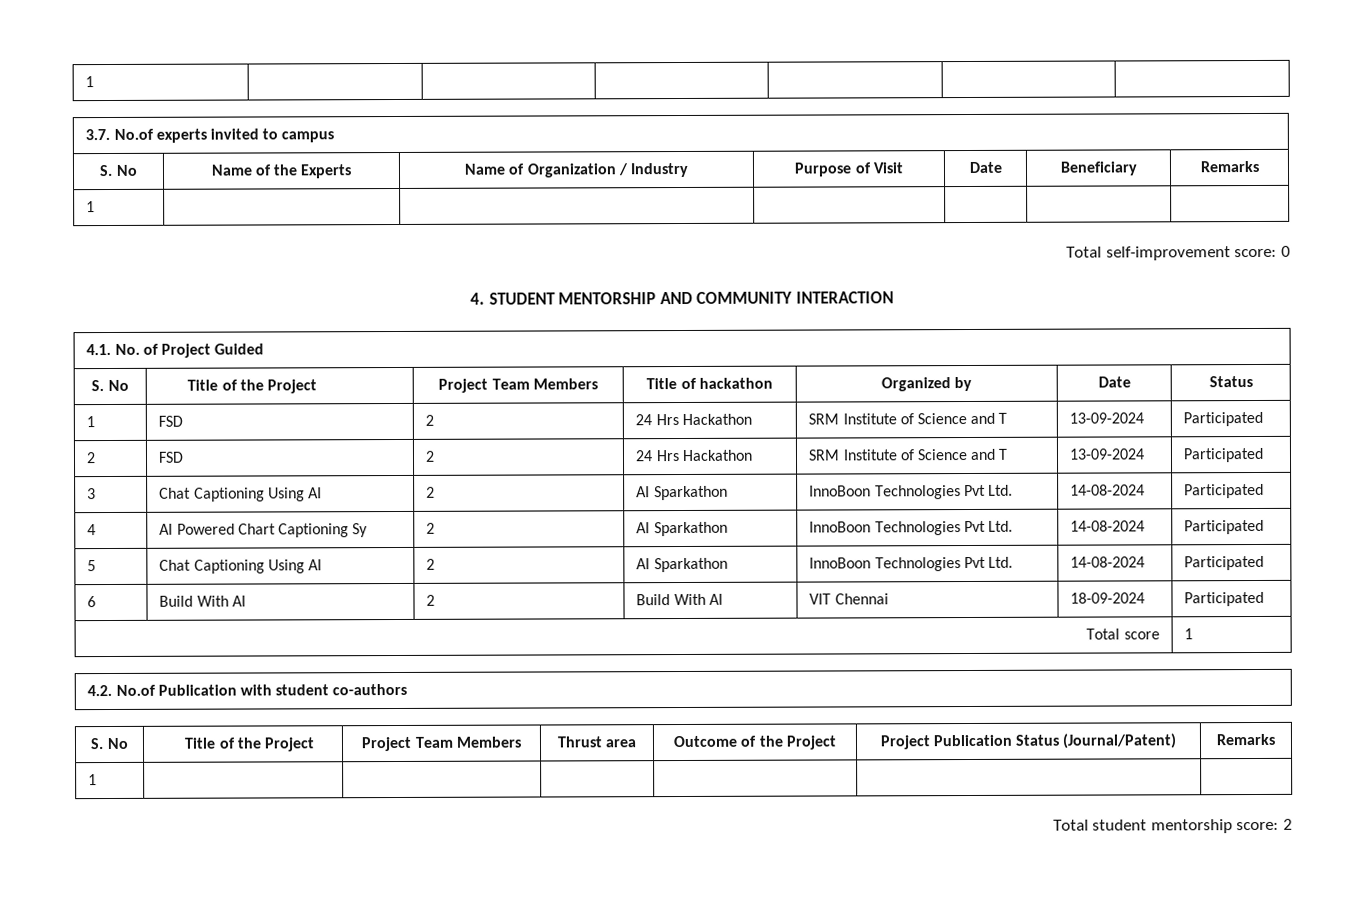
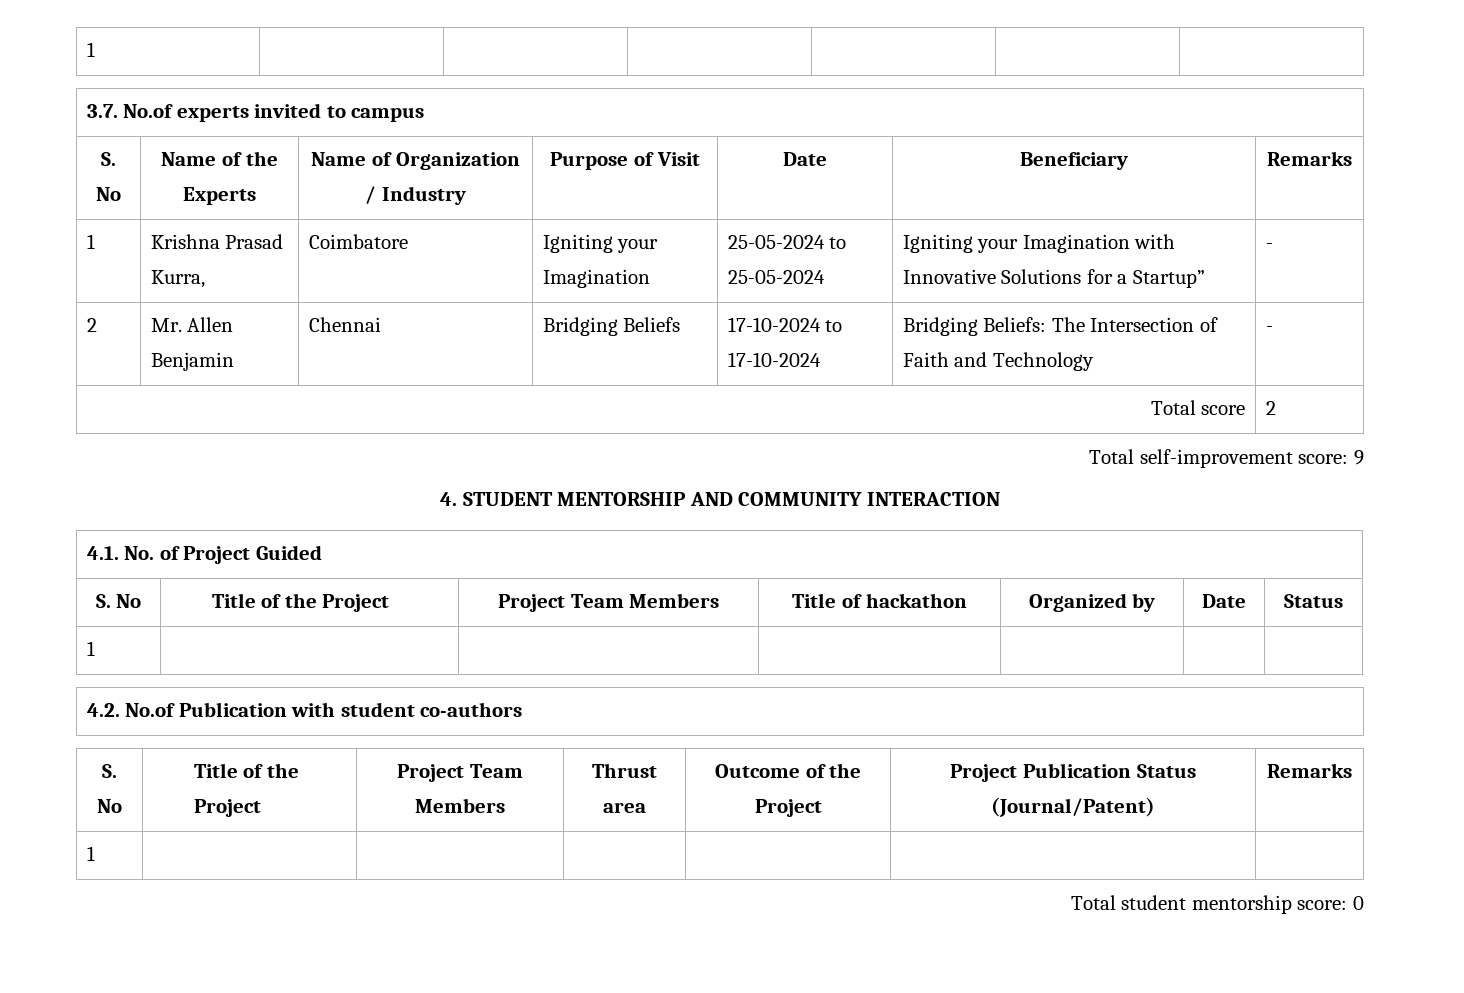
(96, 207) | | | | | -> [150,234,284,249] [150,270,205,288] [308,234,408,249] [542,234,659,253] [542,269,650,288] [727,235,847,249] [727,270,825,284] [902,234,1176,253] [902,269,1205,288] [1265,243,1273,249] [86,318,97,332] [150,317,234,332] [150,352,234,371] [308,317,381,332] [542,317,681,336] [727,317,843,332] [727,352,821,367] [902,317,1218,336] [902,352,1094,371] [1265,326,1273,332] [1150,400,1246,415] [1265,401,1276,415] Krishna Prasad Kurra, | Coimbatore | Igniting your Imagination | 25-05-2024 to 25-05-2024 | Igniting your Imagination with Innovative Solutions for a Startup” | - // 2 | Mr. Allen Benjamin | Chennai | Bridging Beliefs | 17-10-2024 to 17-10-2024 | Bridging Beliefs: The Intersection of Faith and Technology | - // Total score | 2
[1280,245,1291,257] 0 -> [1354,450,1365,465] 9
[158,415,184,427] [425,414,435,426] [635,413,752,426] [808,412,1008,425] [1069,412,1145,424] [1183,411,1264,427] [86,452,97,464] [158,451,185,463] [425,450,436,462] [635,449,753,462] [808,448,1009,461] [1069,448,1146,460] [1183,447,1265,463] [87,488,97,500] [159,487,322,502] [426,486,436,498] [636,485,728,501] [809,484,1013,500] [1070,484,1146,496] [1184,483,1265,499] [87,524,97,536] [159,523,369,538] [426,522,436,534] [636,521,728,537] [809,520,1013,536] [1070,520,1146,532] [1184,519,1265,535] [87,560,97,572] [159,559,322,574] [426,558,436,570] [636,557,728,573] [809,556,1013,572] [1070,556,1146,568] [1184,555,1265,571] [87,596,97,608] [159,595,246,607] [426,594,436,606] [636,593,723,606] [809,593,889,605] [1070,592,1146,604] [1184,591,1265,607] [1086,628,1160,640] [1184,628,1194,640] FSD | 2 | 24 Hrs Hackathon | SRM Institute of Science and T | 13-09-2024 | Participated // 2 | FSD | 2 | 24 Hrs Hackathon | SRM Institute of Science and T | 13-09-2024 | Participated // 3 | Chat Captioning Using AI | 2 | AI Sparkathon | InnoBoon Technologies Pvt Ltd. | 14-08-2024 | Participated // 4 | AI Powered Chart Captioning Sy | 2 | AI Sparkathon | InnoBoon Technologies Pvt Ltd. | 14-08-2024 | Participated // 5 | Chat Captioning Using AI | 2 | AI Sparkathon | InnoBoon Technologies Pvt Ltd. | 14-08-2024 | Participated // 6 | Build With AI | 2 | Build With AI | VIT Chennai | 18-09-2024 | Participated // Total score | 1 -> (95, 648) | | | | |
[1282,818,1293,830] 2 -> [1353,896,1365,910] 0

